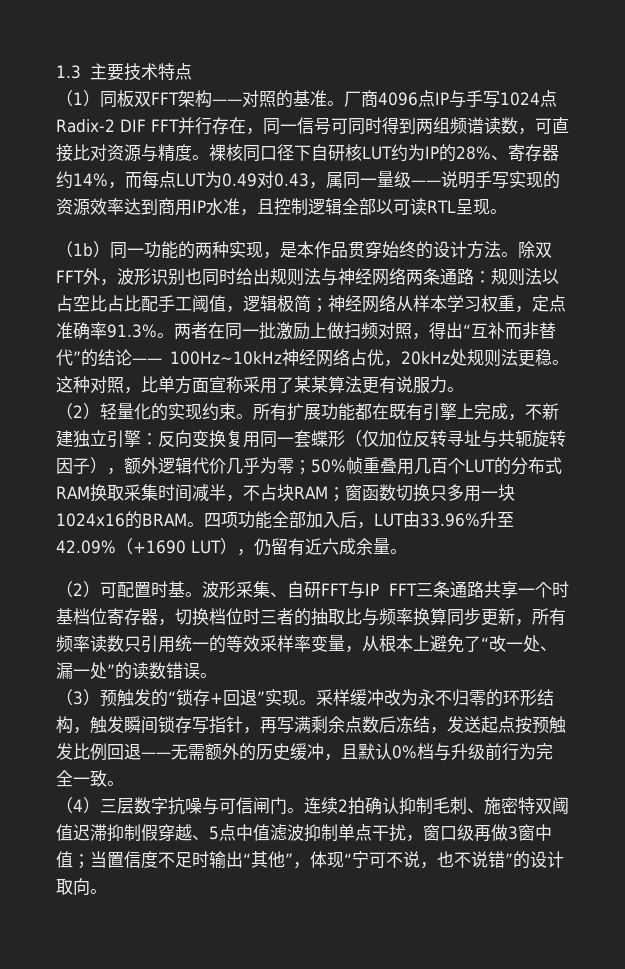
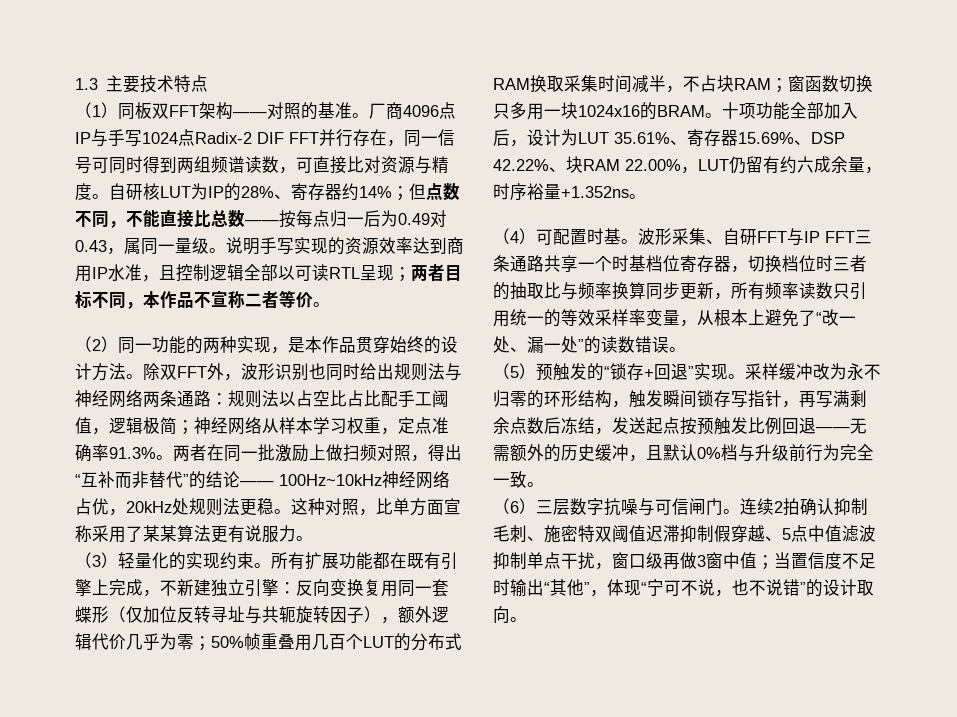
[209,144,311,162] 裸核同口径下 -> (109, 196) none
[390,144,408,162] 约 -> (191, 192) none
[108,171,206,189] ，而每点LUT -> [392,183,460,201] [75,209,381,228] ；但点数不同，不能直接比总数——按每点归一后
[410,180,441,186] —— -> [209,248,226,253] 。
[489,209,507,214] [56,241,93,258] 。 // （1b -> [394,264,462,282] [75,290,330,309] [75,336,101,352] ；两者目标不同，本作品不宣称二者等价。 // （2
[73,405,83,418] 2 -> [92,555,101,567] 3
[204,513,221,528] 四 -> [722,102,739,119] 十
[374,511,514,528] [56,538,407,556] [56,581,83,598] LUT由33.96%升至42.09%（+1690 LUT），仍留有近六成余量。 // （2 -> [527,129,845,147] [493,156,882,174] [493,183,646,201] [493,228,519,244] 设计为LUT 35.61%、寄存器15.69%、DSP 42.22%、块RAM 22.00%，LUT仍留有约六成余量，时序裕量+1.352ns。 // （4
[73,691,83,705] 3 -> [510,366,519,378] 5
[73,799,83,812] 4 -> [510,501,519,513] 6

